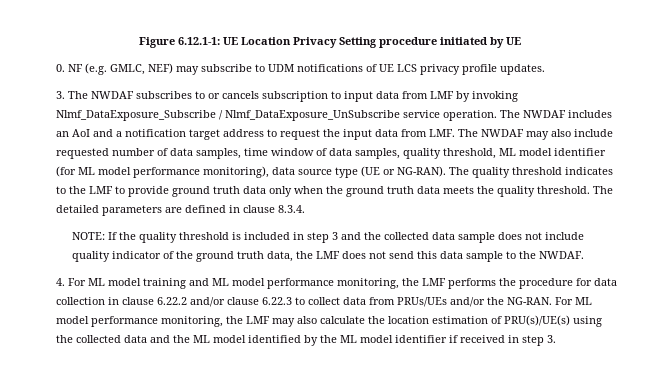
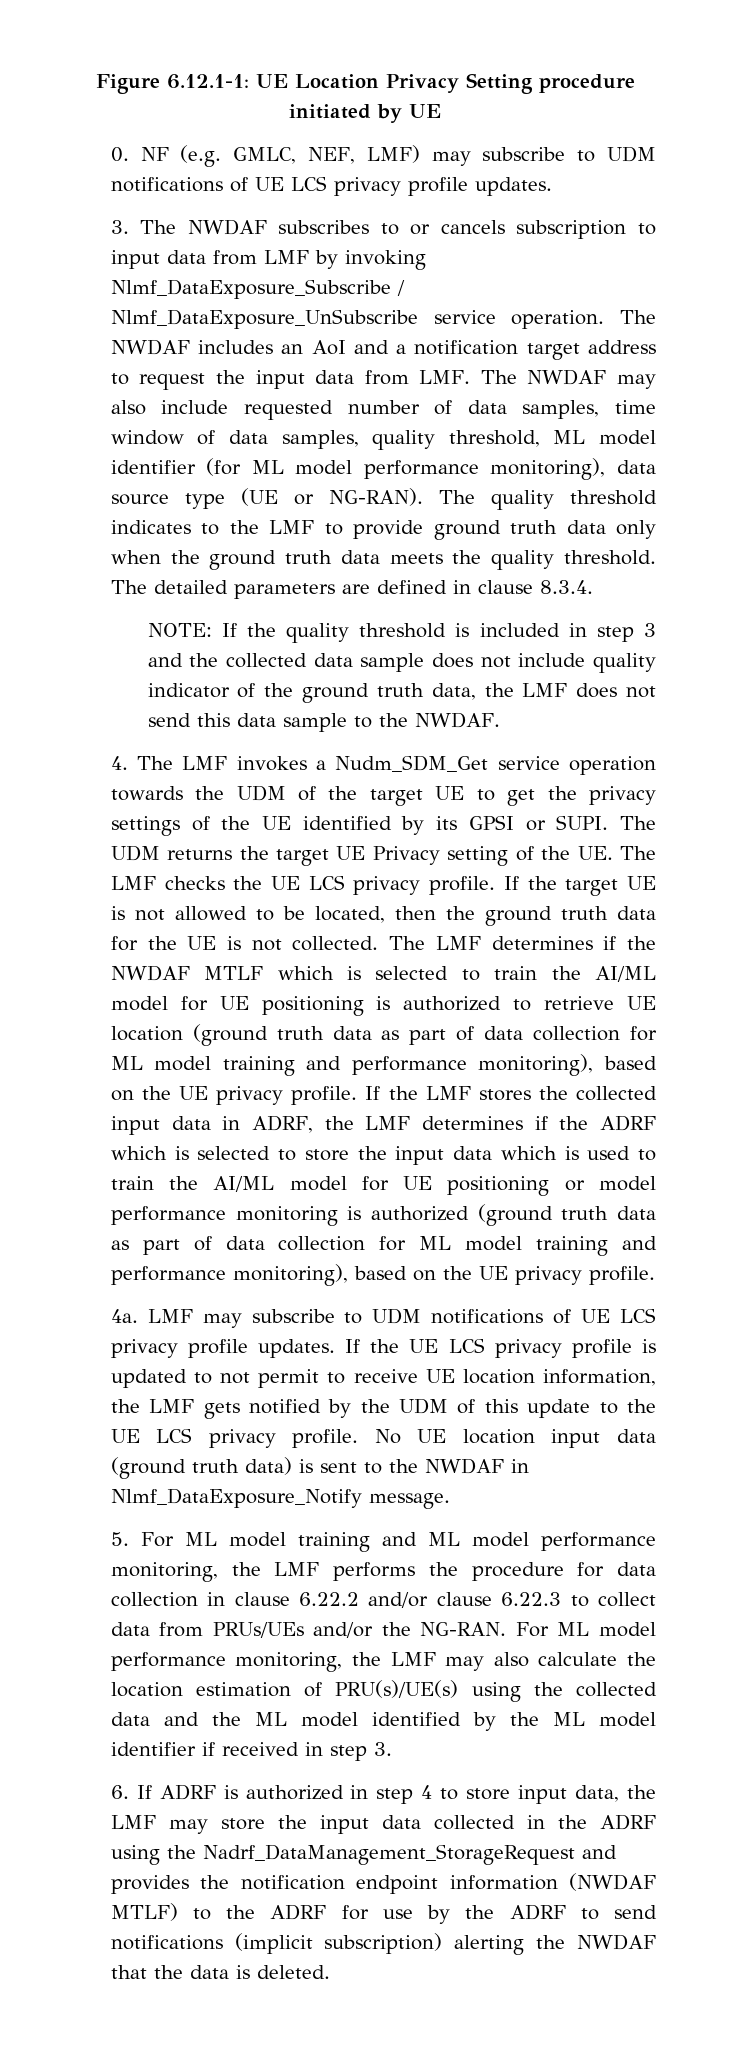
[148,63,174,74] NEF) -> [308,145,420,164] NEF, LMF)
(66, 282) none -> [137,755,656,775] [110,785,656,806] [110,815,656,836] [110,845,656,866] [110,875,656,896] [110,906,656,926] [110,936,656,951] [110,965,656,982] [110,996,656,1016] [110,1024,657,1046] [110,1054,657,1076] [110,1086,657,1105] [110,1115,656,1135] [110,1146,656,1165] [110,1176,656,1196] [110,1204,656,1226] [110,1236,657,1256] [110,1264,655,1286] [110,1308,656,1328] [110,1338,656,1358] [110,1369,656,1388] [110,1398,656,1419] [110,1428,656,1448] [110,1457,529,1479] [110,1488,450,1509] [110,1532,129,1546] The LMF invokes a Nudm_SDM_Get service operation towards the UDM of the target UE to get the privacy settings of the UE identified by its GPSI or SUPI. The UDM returns the target UE Privacy setting of the UE. The LMF checks the UE LCS privacy profile. If the target UE is not allowed to be located, then the ground truth data for the UE is not collected. The LMF determines if the NWDAF MTLF which is selected to train the AI/ML model for UE positioning is authorized to retrieve UE location (ground truth data as part of data collection for ML model training and performance monitoring), based on the UE privacy profile. If the LMF stores the collected input data in ADRF, the LMF determines if the ADRF which is selected to store the input data which is used to train the AI/ML model for UE positioning or model performance monitoring is authorized (ground truth data as part of data collection for ML model training and performance monitoring), based on the UE privacy profile. // 4a. LMF may subscribe to UDM notifications of UE LCS privacy profile updates. If the UE LCS privacy profile is updated to not permit to receive UE location information, the LMF gets notified by the UDM of this update to the UE LCS privacy profile. No UE location input data (ground truth data) is sent to the NWDAF in Nlmf_DataExposure_Notify message. // 5.
(557, 339) none -> [110,1784,656,1804] [110,1814,657,1834] [110,1844,617,1865] [110,1873,656,1894] [110,1903,657,1924] [110,1933,656,1955] [110,1965,330,1979] // 6. If ADRF is authorized in step 4 to store input data, the LMF may store the input data collected in the ADRF using the Nadrf_DataManagement_StorageRequest and provides the notification endpoint information (NWDAF MTLF) to the ADRF for use by the ADRF to send notifications (implicit subscription) alerting the NWDAF that the data is deleted.

